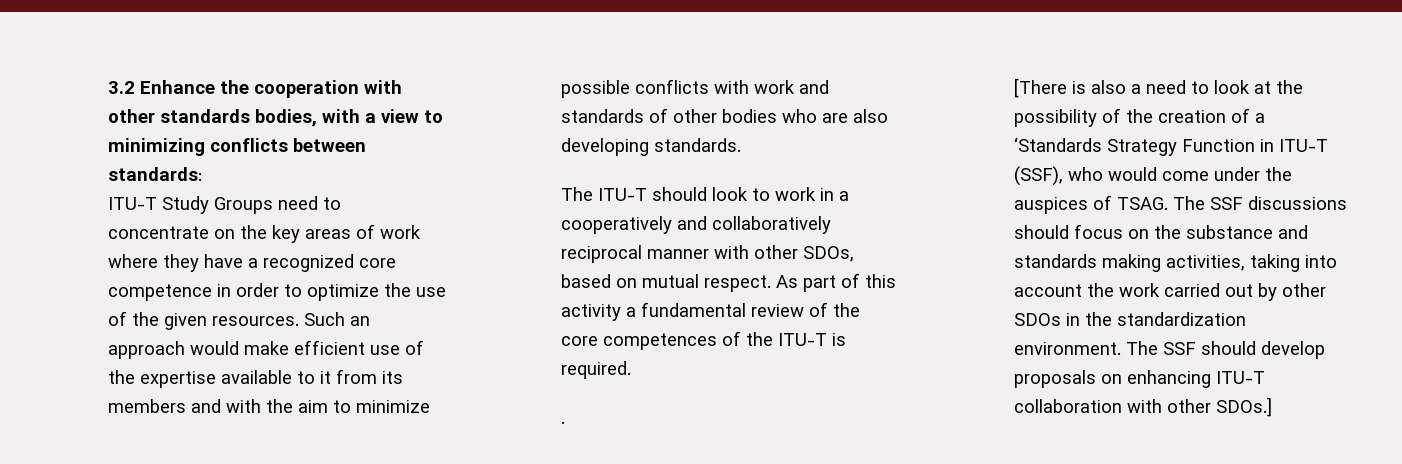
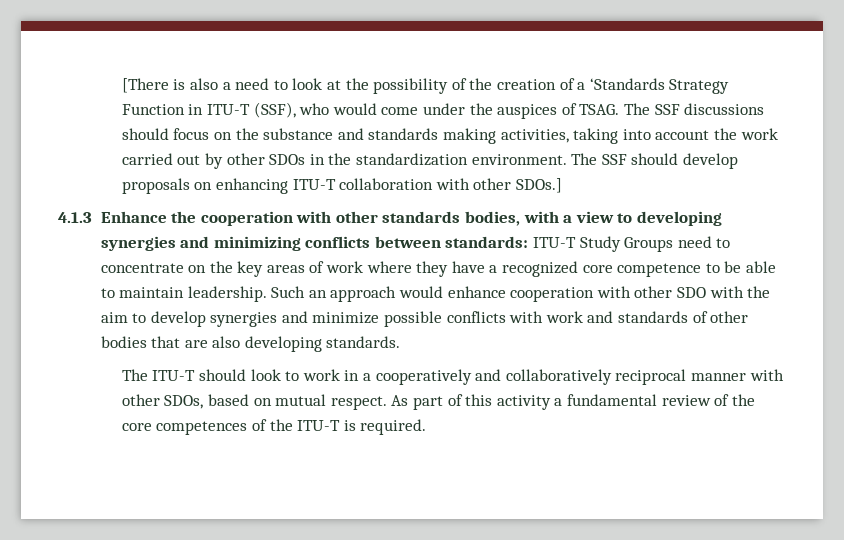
[108,80,403,98] [108,109,444,127] [108,138,367,156] [108,167,203,181] [108,196,342,214] [108,224,422,243] [108,254,397,272] [108,283,447,301] [108,311,371,330] [108,340,425,359] [108,369,404,388] [108,399,431,413] [561,79,830,98] [561,108,889,123] [561,138,742,156] [561,187,850,201] [561,216,832,234] [561,245,855,263] [561,273,897,292] [561,302,861,321] [561,331,847,350] [561,361,632,379] [561,421,566,424] 3.2 Enhance the cooperation with other standards bodies, with a view to minimizing conflicts between standards: // ITU-T Study Groups need to concentrate on the key areas of work where they have a recognized core competence in order to optimize the use of the given resources. Such an approach would make efficient use of the expertise available to it from its members and with the aim to minimize possible conflicts with work and standards of other bodies who are also developing standards. // The ITU-T should look to work in a cooperatively and collaboratively reciprocal manner with other SDOs, based on mutual respect. As part of this activity a fundamental review of the core competences of the ITU-T is required. // . // -> (121, 85) none
(1273, 407) none -> [58,211,722,226] [100,236,731,252] [100,261,776,277] [100,286,771,302] [100,311,749,327] [100,336,401,352] [121,369,784,385] [121,394,755,410] [121,419,427,435] // 4.1.3 Enhance the cooperation with other standards bodies, with a view to developing synergies and minimizing conflicts between standards: ITU-T Study Groups need to concentrate on the key areas of work where they have a recognized core competence to be able to maintain leadership. Such an approach would enhance cooperation with other SDO with the aim to develop synergies and minimize possible conflicts with work and standards of other bodies that are also developing standards. // The ITU-T should look to work in a cooperatively and collaboratively reciprocal manner with other SDOs, based on mutual respect. As part of this activity a fundamental review of the core competences of the ITU-T is required.

